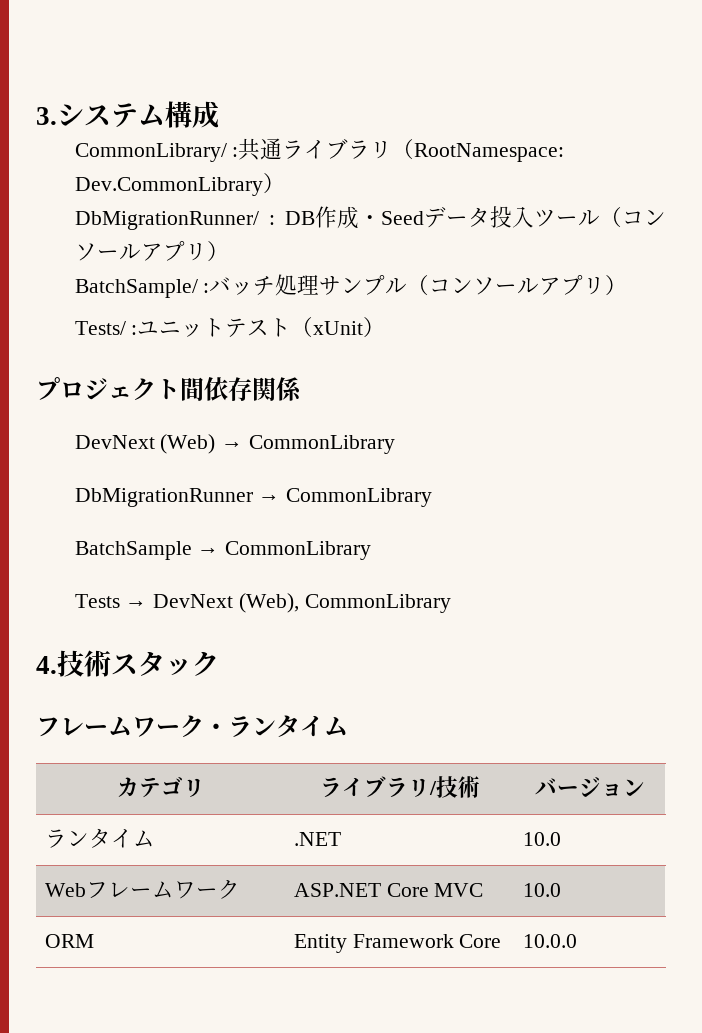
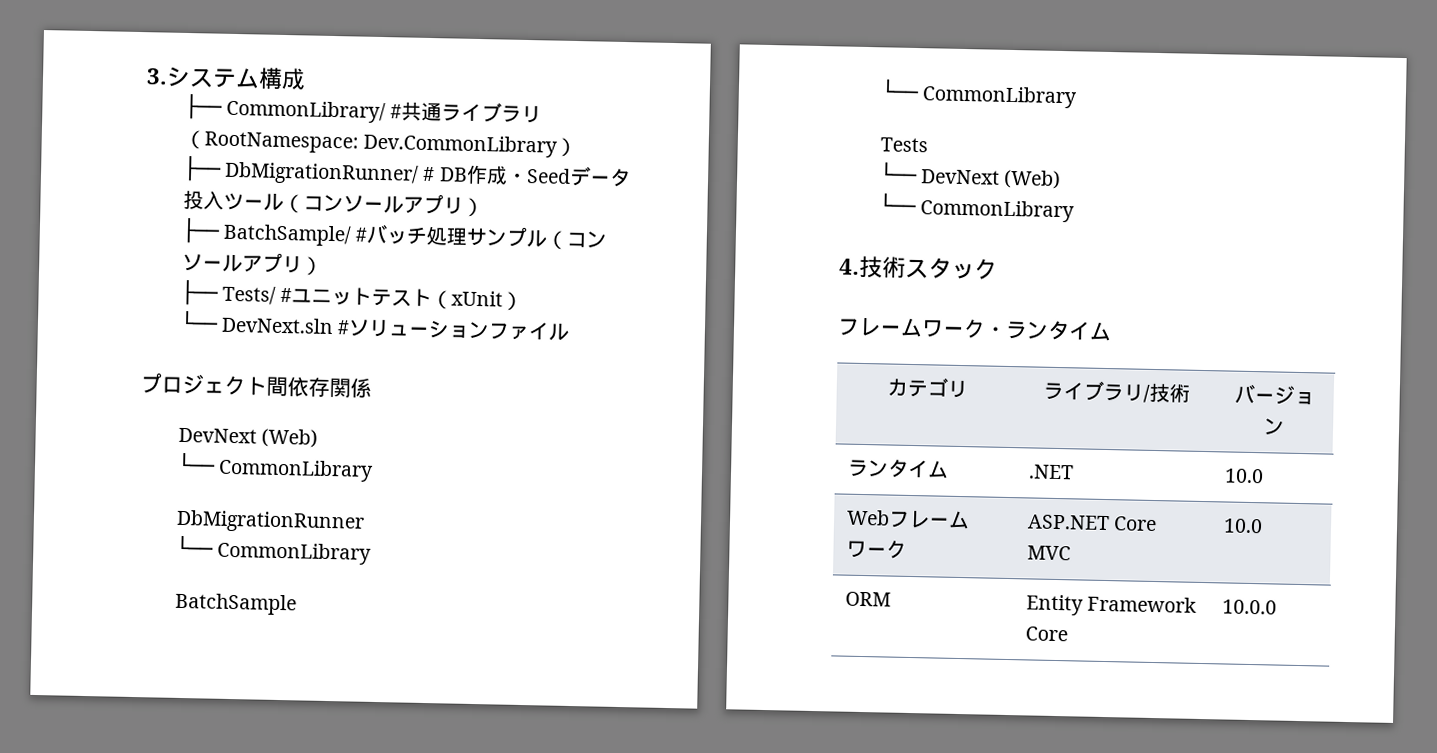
[74,143,239,162] CommonLibrary/ : -> [184,93,403,124] ├── CommonLibrary/ #
[74,211,275,230] DbMigrationRunner/ : -> [182,155,436,186] ├── DbMigrationRunner/ #
[74,279,210,298] BatchSample/ : -> [181,217,368,247] ├── BatchSample/ #
[74,321,138,335] Tests/ : -> [180,279,293,306] ├── Tests/ #
(386, 327) none -> [179,310,571,341] // └── DevNext.sln #ソリューションファイル
[221,441,244,449] → -> [176,452,216,474] // └──
[258,494,281,502] → -> [175,535,214,557] // └──
[197,547,220,555] → -> [880,79,920,101] // └──
[125,593,299,613] → DevNext (Web), -> [879,162,1062,190] [878,193,917,215] // └── DevNext (Web) // └──

